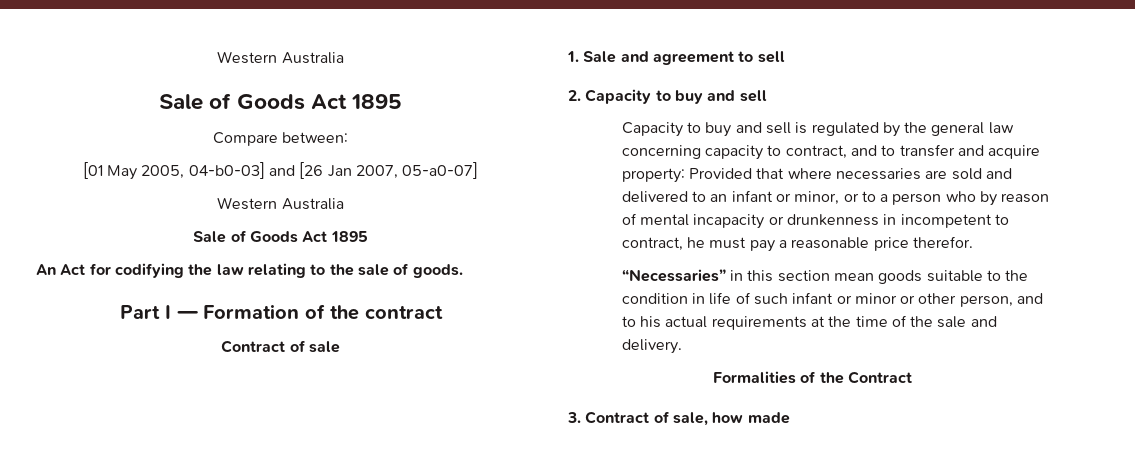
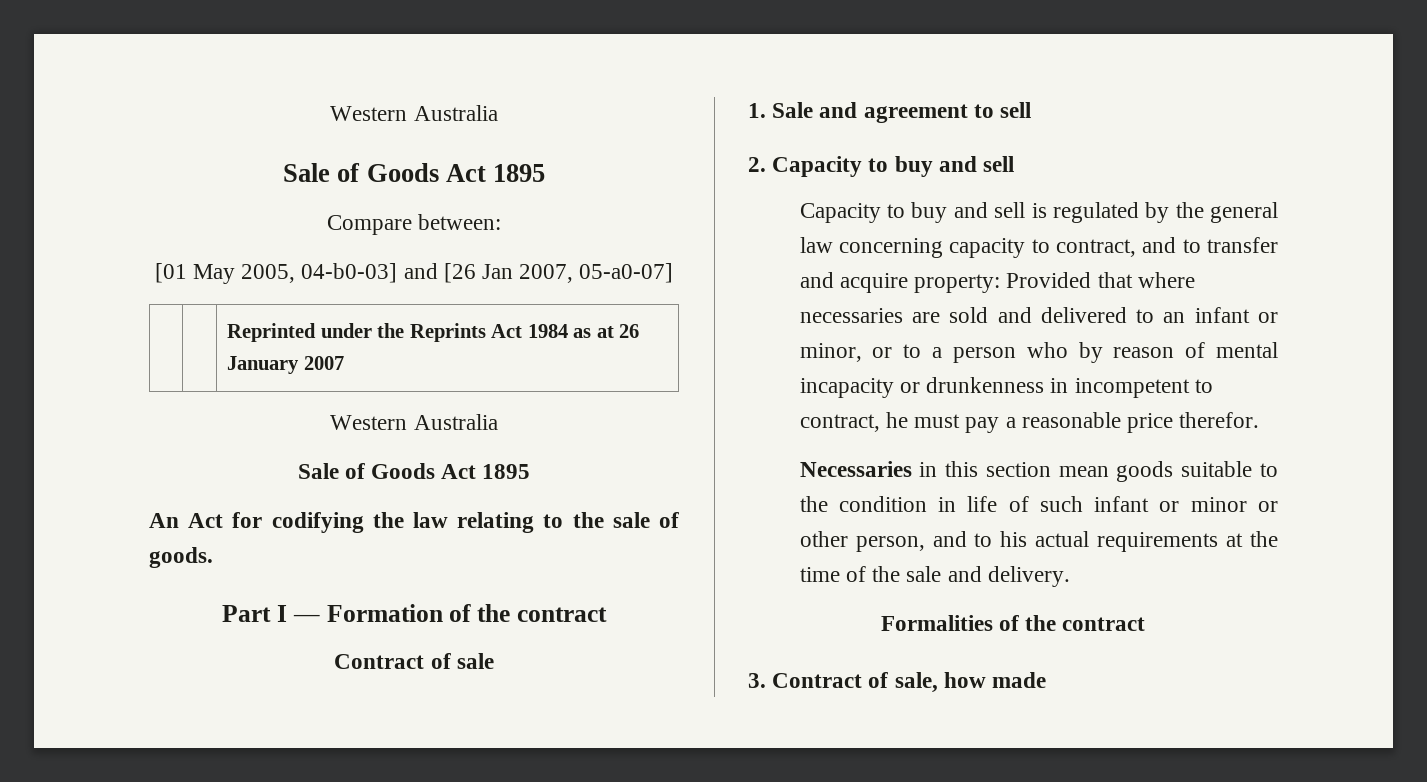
(479, 170) none -> [227,323,640,342] [227,356,344,374] // | | Reprinted under the Reprints Act 1984 as at 26 January 2007
[621,269,726,282] “Necessaries” -> [799,461,912,477] Necessaries
[847,371,912,384] Contract -> [1062,617,1146,631] contract

